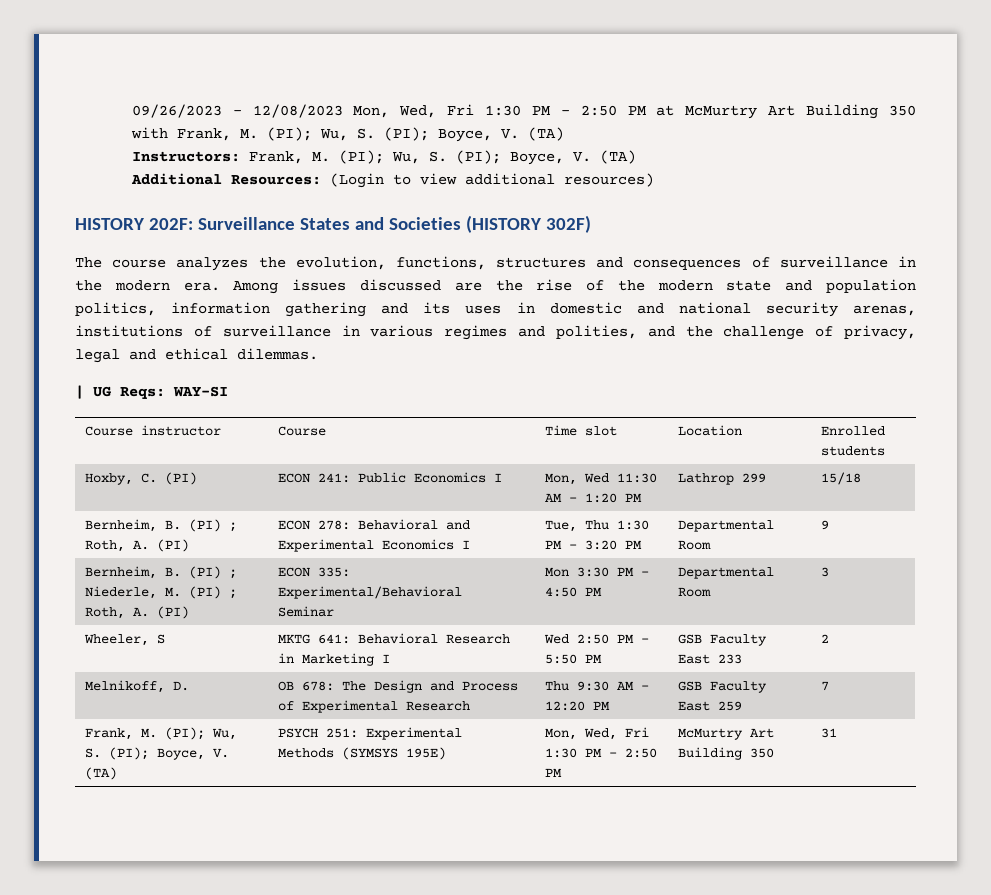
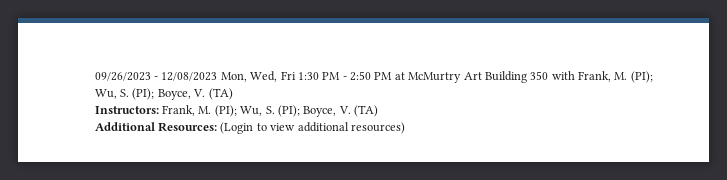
[75,215,591,233] [75,256,916,271] [75,279,917,294] [75,302,916,317] [75,325,917,340] [75,348,318,363] [75,385,228,399] [85,425,222,436] [278,426,327,436] [545,425,618,436] [678,425,743,436] [821,426,886,436] [821,446,886,456] [85,472,198,485] [278,472,503,483] [545,473,658,485] [545,493,643,503] [678,473,767,485] [821,472,862,485] [85,519,238,532] [85,539,190,552] [278,519,471,530] [278,539,471,552] [545,520,650,532] [545,540,643,550] [678,520,775,532] [678,540,712,550] [821,520,830,530] [85,566,238,579] [85,586,238,599] [85,606,190,619] [278,567,351,577] [278,586,463,599] [278,606,335,617] [545,567,650,577] [545,587,603,597] [678,567,775,579] [678,587,712,597] [821,567,830,577] [84,634,166,646] [278,633,511,644] [278,653,391,666] [544,634,650,644] [545,654,603,664] [678,634,768,646] [678,654,743,664] [821,634,830,643] [85,680,190,693] [278,680,519,693] [278,700,471,713] [545,681,650,691] [545,701,611,711] [678,681,768,693] [678,701,743,711] [821,681,830,691] [85,727,238,740] [85,747,230,760] [85,767,118,780] [278,727,463,740] [278,747,447,760] [545,727,650,740] [545,748,658,758] [545,768,563,777] [678,728,775,740] [678,747,775,760] [821,728,838,738] // HISTORY 202F: Surveillance States and Societies (HISTORY 302F) // The course analyzes the evolution, functions, structures and consequences of surveillance in the modern era. Among issues discussed are the rise of the modern state and population politics, information gathering and its uses in domestic and national security arenas, institutions of surveillance in various regimes and polities, and the challenge of privacy, legal and ethical dilemmas. // | UG Reqs: WAY-SI // Course instructor | Course | Time slot | Location | Enrolled students // Hoxby, C. (PI) | ECON 241: Public Economics I | Mon, Wed 11:30 AM - 1:20 PM | Lathrop 299 | 15/18 // Bernheim, B. (PI) ; Roth, A. (PI) | ECON 278: Behavioral and Experimental Economics I | Tue, Thu 1:30 PM - 3:20 PM | Departmental Room | 9 // Bernheim, B. (PI) ; Niederle, M. (PI) ; Roth, A. (PI) | ECON 335: Experimental/Behavioral Seminar | Mon 3:30 PM - 4:50 PM | Departmental Room | 3 // Wheeler, S | MKTG 641: Behavioral Research in Marketing I | Wed 2:50 PM - 5:50 PM | GSB Faculty East 233 | 2 // Melnikoff, D. | OB 678: The Design and Process of Experimental Research | Thu 9:30 AM - 12:20 PM | GSB Faculty East 259 | 7 // Frank, M. (PI); Wu, S. (PI); Boyce, V. (TA) | PSYCH 251: Experimental Methods (SYMSYS 195E) | Mon, Wed, Fri 1:30 PM - 2:50 PM | McMurtry Art Building 350 | 31 -> (405, 128) none

